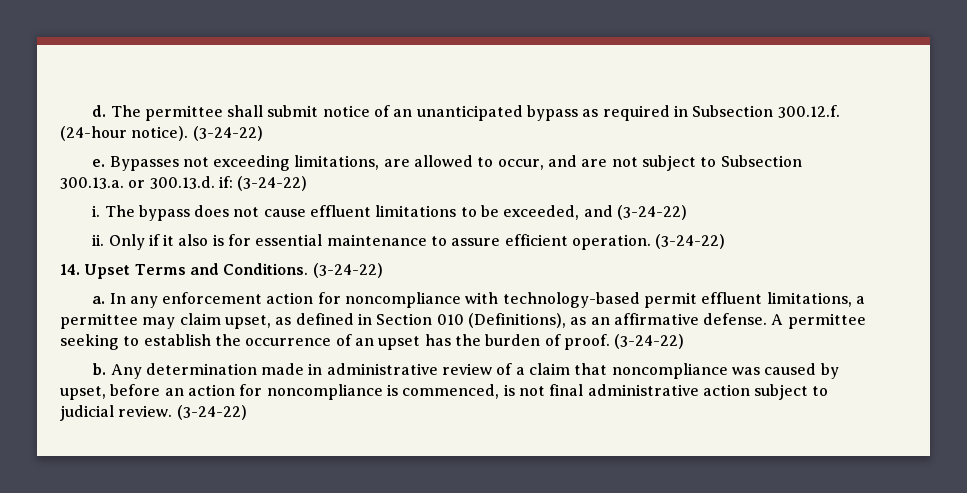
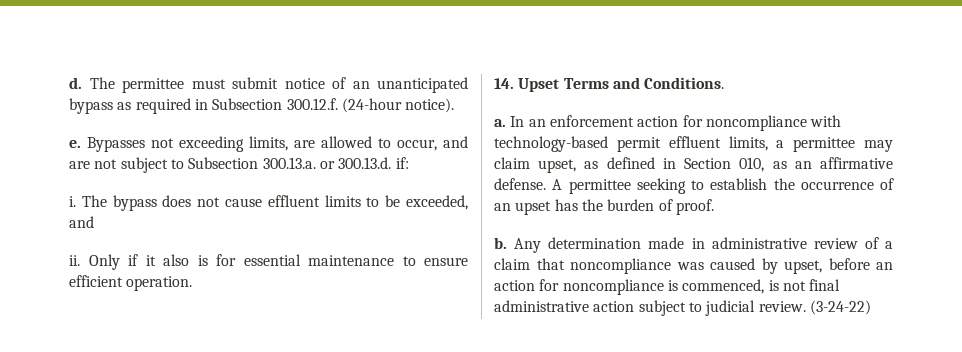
[227,105,264,117] shall -> [191,79,226,89] must
[192,126,263,141] (3-24-22) -> (455, 105) none
[294,155,380,170] limitations, -> [249,136,288,151] limits,
[237,176,308,191] (3-24-22) -> (409, 163) none
[375,205,457,217] limitations -> [324,195,361,207] limits
[617,205,688,220] (3-24-22) -> (94, 222) none
[451,238,501,246] assure -> [424,257,468,266] ensure
[655,234,726,249] (3-24-22) -> (193, 283) none
[312,263,383,278] (3-24-22) -> (725, 83) none
[129,296,158,308] any -> [528,119,546,127] an
[766,292,852,307] limitations, -> [728,136,768,151] limits,
[436,313,566,328] 010 (Definitions), -> [739,157,765,172] 010,
[614,334,685,349] (3-24-22) -> (714, 207) none

